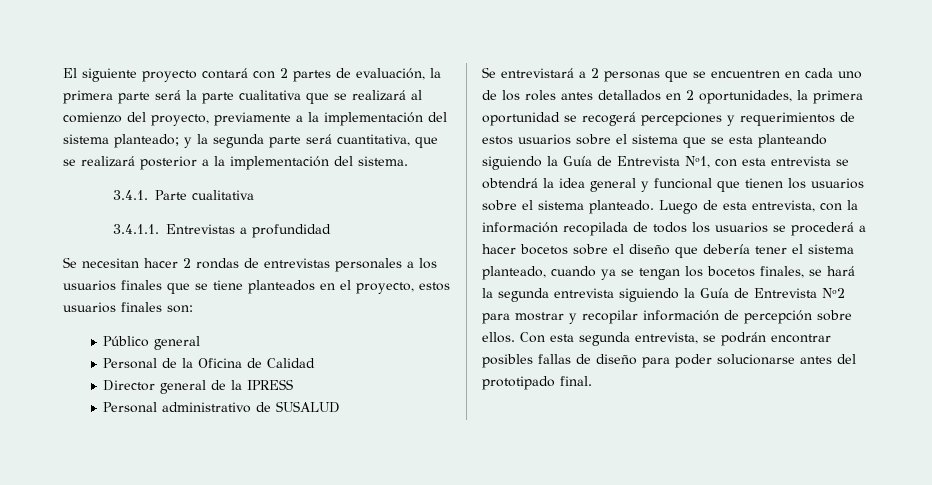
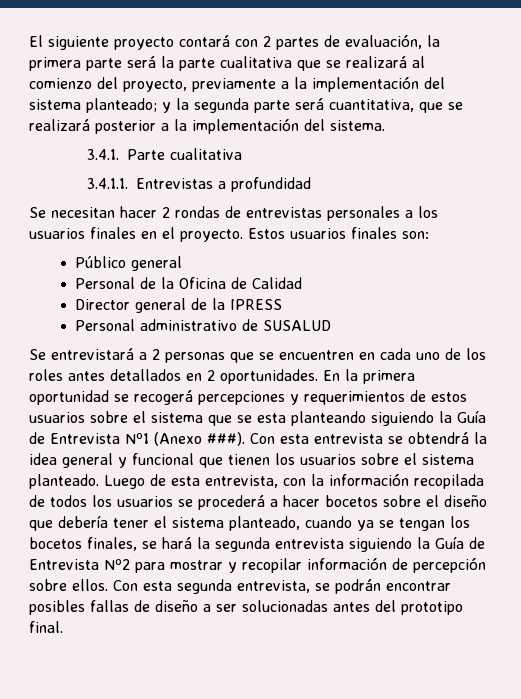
[167,280,450,294] que se tiene planteados en el proyecto, estos -> [141,227,285,242] en el proyecto. Estos
[699,90,792,104] oportunidades, -> [220,369,340,384] oportunidades. En
[685,156,737,168] Nº1, con -> [125,432,275,446] Nº1 (Anexo ###). Con
[642,354,795,368] para poder solucionarse -> [203,600,328,612] a ser solucionadas
[482,376,555,390] prototipado -> [401,601,463,615] prototipo

